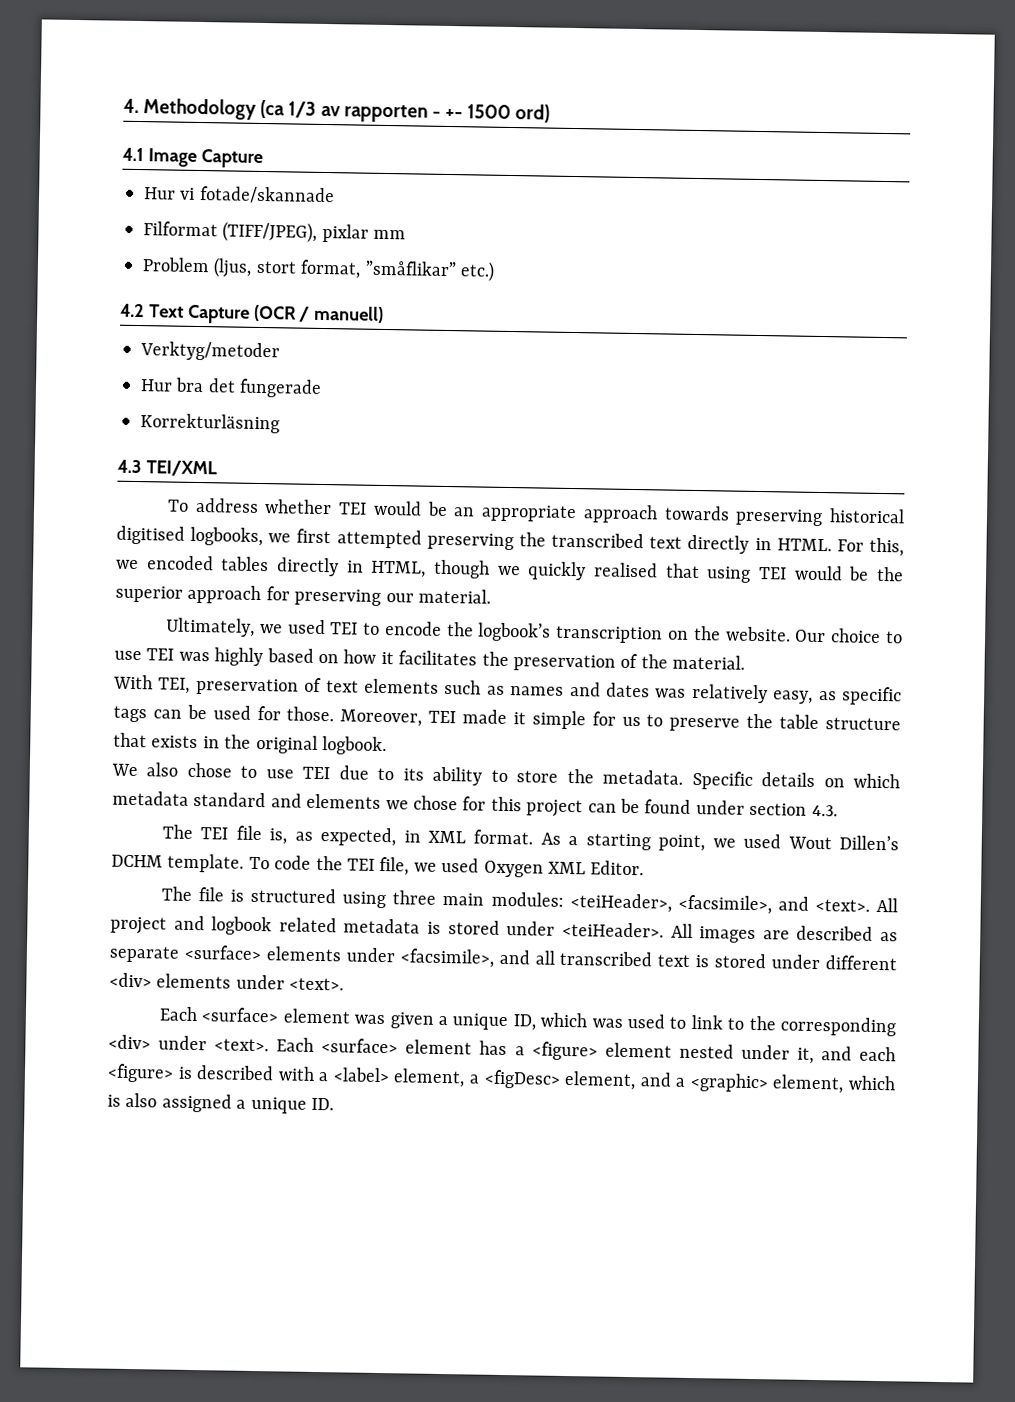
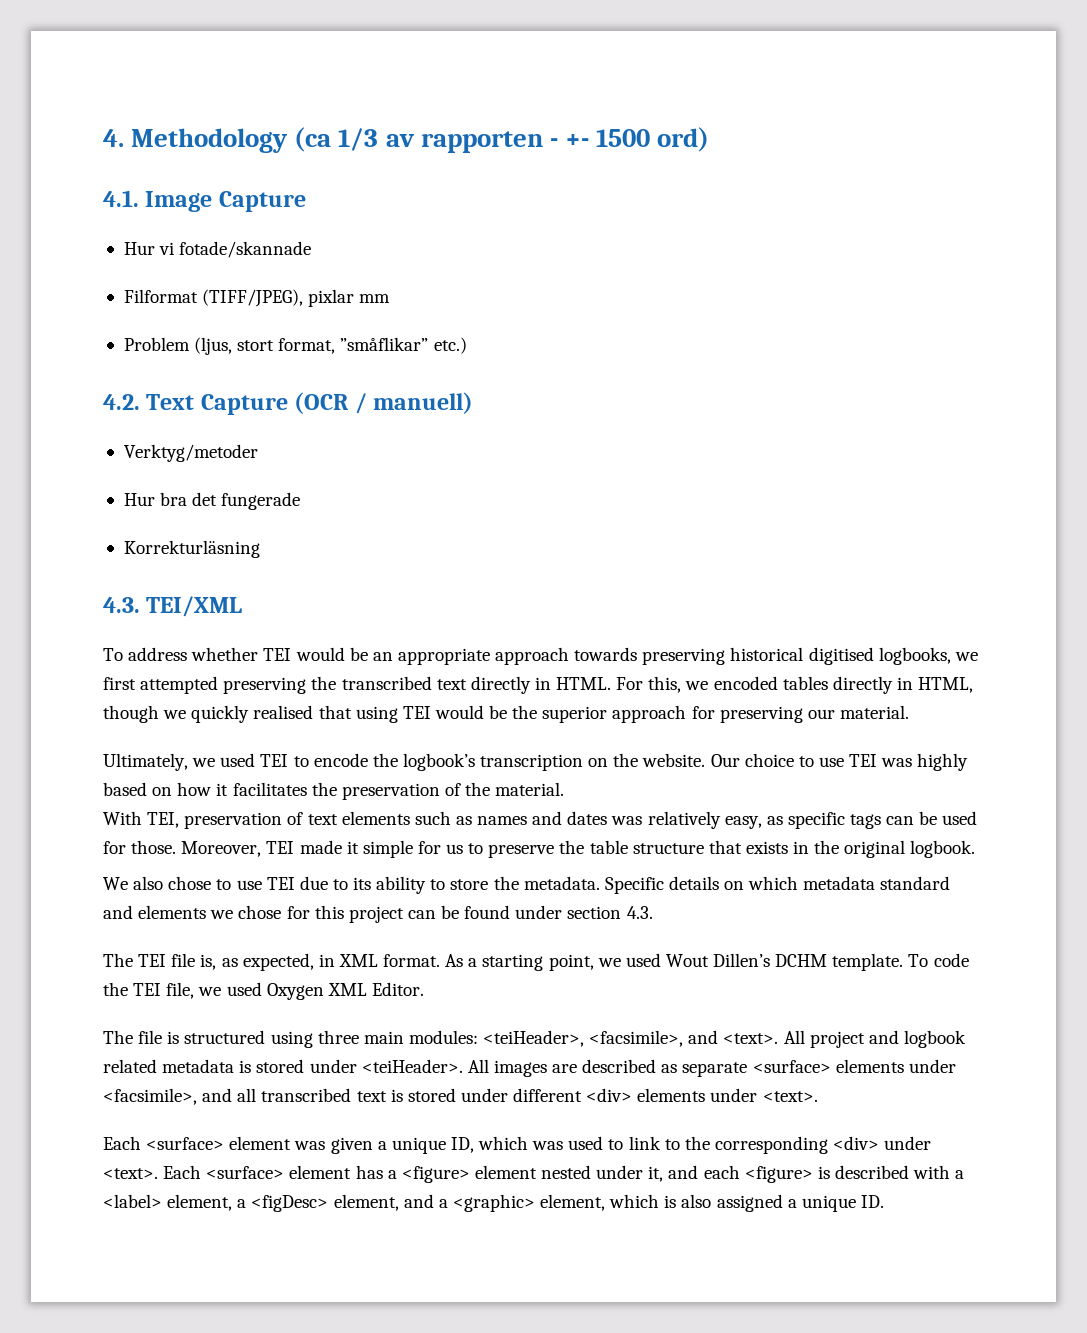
[122,147,144,162] 4.1 -> [103,190,139,207] 4.1.
[120,303,145,318] 4.2 -> [103,394,140,410] 4.2.
[117,459,142,474] 4.3 -> [103,597,140,613] 4.3.

